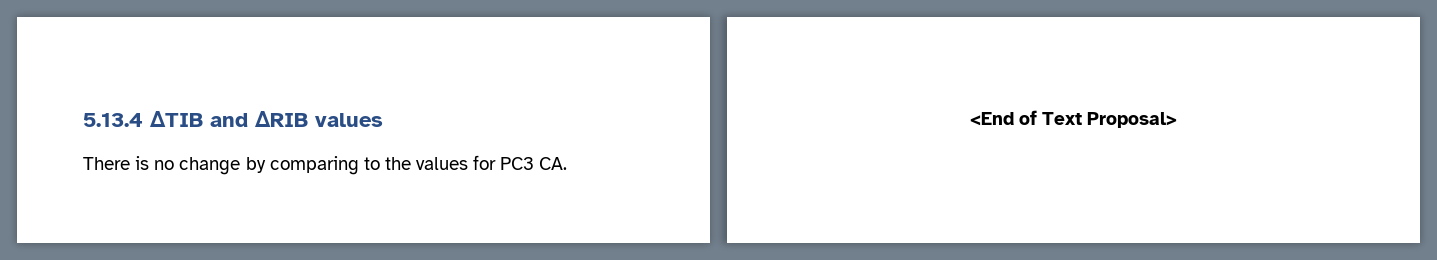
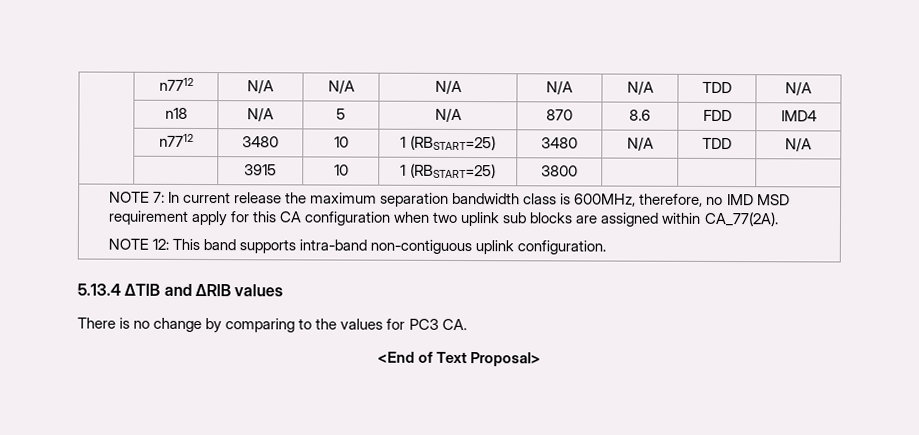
(83, 120) none -> [158,77,194,91] [247,79,274,94] [327,79,355,94] [434,79,462,95] [546,80,573,95] [626,80,654,95] [702,81,732,94] [785,81,812,96] [164,107,188,119] [247,107,274,122] [336,108,346,120] [434,107,462,123] [546,109,573,121] [629,109,651,121] [702,109,732,122] [780,110,817,122] [158,133,194,147] [242,136,279,148] [333,136,349,148] [400,135,496,151] [541,137,578,149] [626,136,654,151] [702,137,732,150] [785,137,812,152] [244,164,277,176] [333,164,349,176] [400,163,496,179] [541,165,578,177] [108,191,790,207] [107,210,779,227] [107,238,607,255] | n7712 | N/A | N/A | N/A | N/A | N/A | TDD | N/A // | n18 | N/A | 5 | N/A | 870 | 8.6 | FDD | IMD4 // | n7712 | 3480 | 10 | 1 (RBSTART=25) | 3480 | N/A | TDD | N/A // | | 3915 | 10 | 1 (RBSTART=25) | 3800 | | | // NOTE 7: In current release the maximum separation bandwidth class is 600MHz, therefore, no IMD MSD requirement apply for this CA configuration when two uplink sub blocks are assigned within CA_77(2A). // NOTE 12: This band supports intra-band non-contiguous uplink configuration. //

